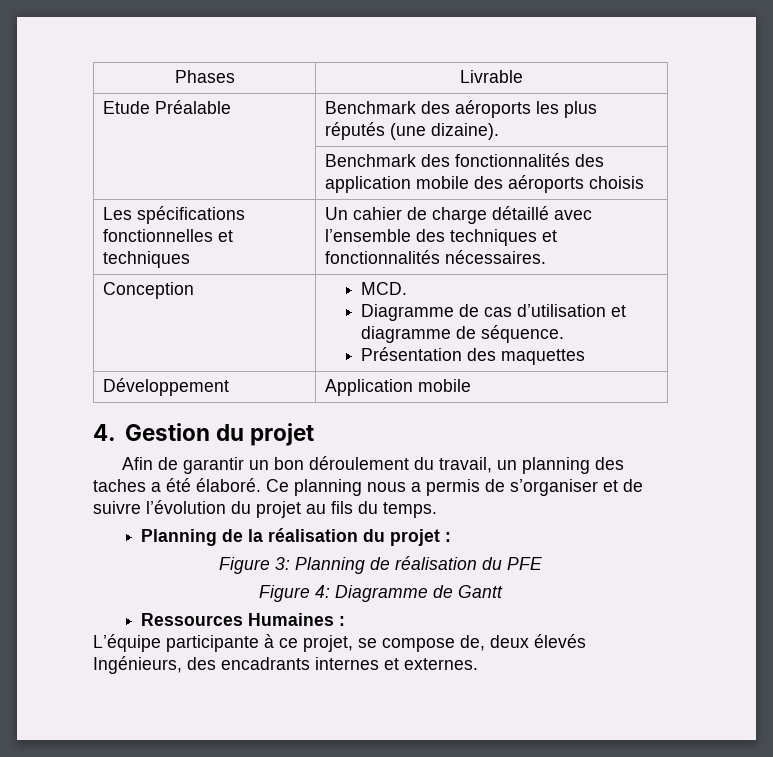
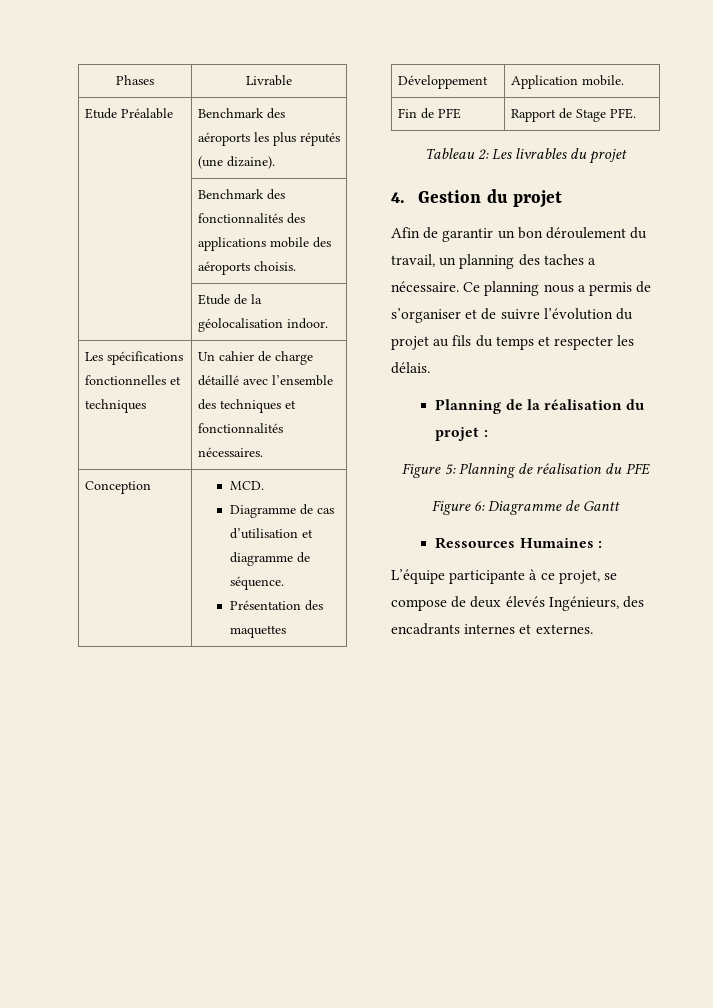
[324,176,411,193] application -> [197,237,266,251] applications
[588,176,644,189] choisis -> [253,261,296,271] [197,294,262,305] [197,318,328,332] choisis. // | Etude de la géolocalisation indoor.
[417,379,471,392] mobile -> [581,75,624,86] [397,108,461,119] [510,108,636,122] [424,148,628,164] mobile. // Fin de PFE | Rapport de Stage PFE. // Tableau 2: Les livrables du projet
[166,478,261,492] été élaboré. -> [391,281,459,292] nécessaire.
[383,502,437,518] temps. -> [495,335,635,350] [391,362,430,374] temps et respecter les délais.
[275,557,290,570] 3: -> [444,464,456,475] 5:
[315,585,330,598] 4: -> [473,501,485,511] 6:
[460,635,485,651] de, -> [451,596,467,608] de

